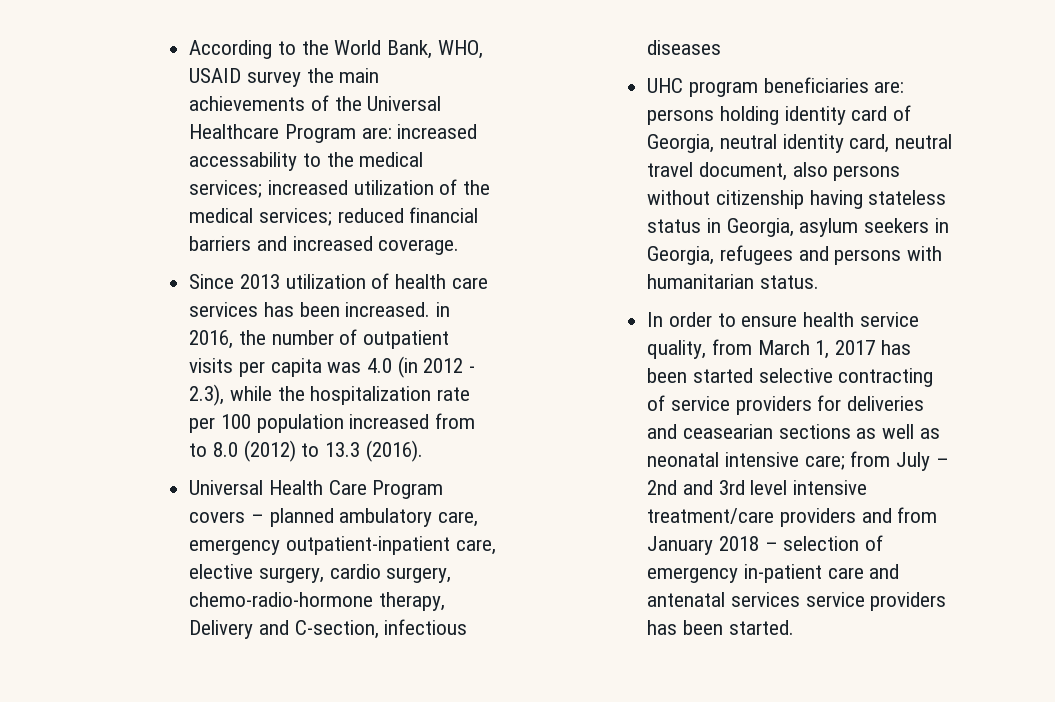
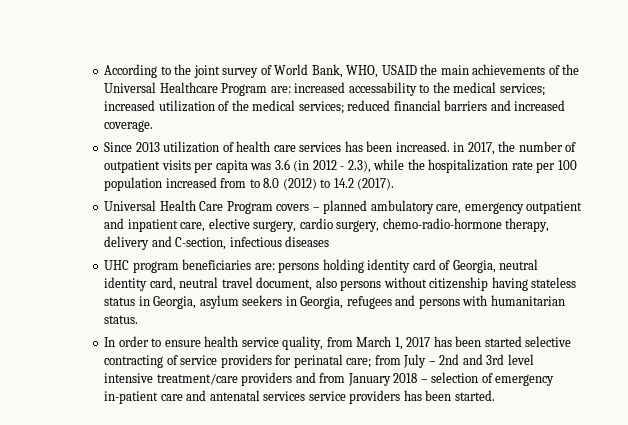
(329, 47) none -> [193,65,272,78] joint survey of
[246,71,301,87] survey -> (417, 70) none
[189,330,234,349] 2016, -> [467,142,495,155] 2017,
[366,358,392,373] 4.0 -> [274,159,290,170] 3.6
[324,440,423,462] 13.3 (2016). -> [333,178,395,190] 14.2 (2017).
[285,536,450,555] outpatient-inpatient -> [526,201,583,214] [104,218,178,232] outpatient and inpatient
[189,620,254,639] Delivery -> [104,236,150,250] delivery
[846,396,924,411] [647,424,940,439] [647,452,799,467] deliveries and ceasearian sections as well as neonatal intensive -> [293,354,343,368] perinatal

